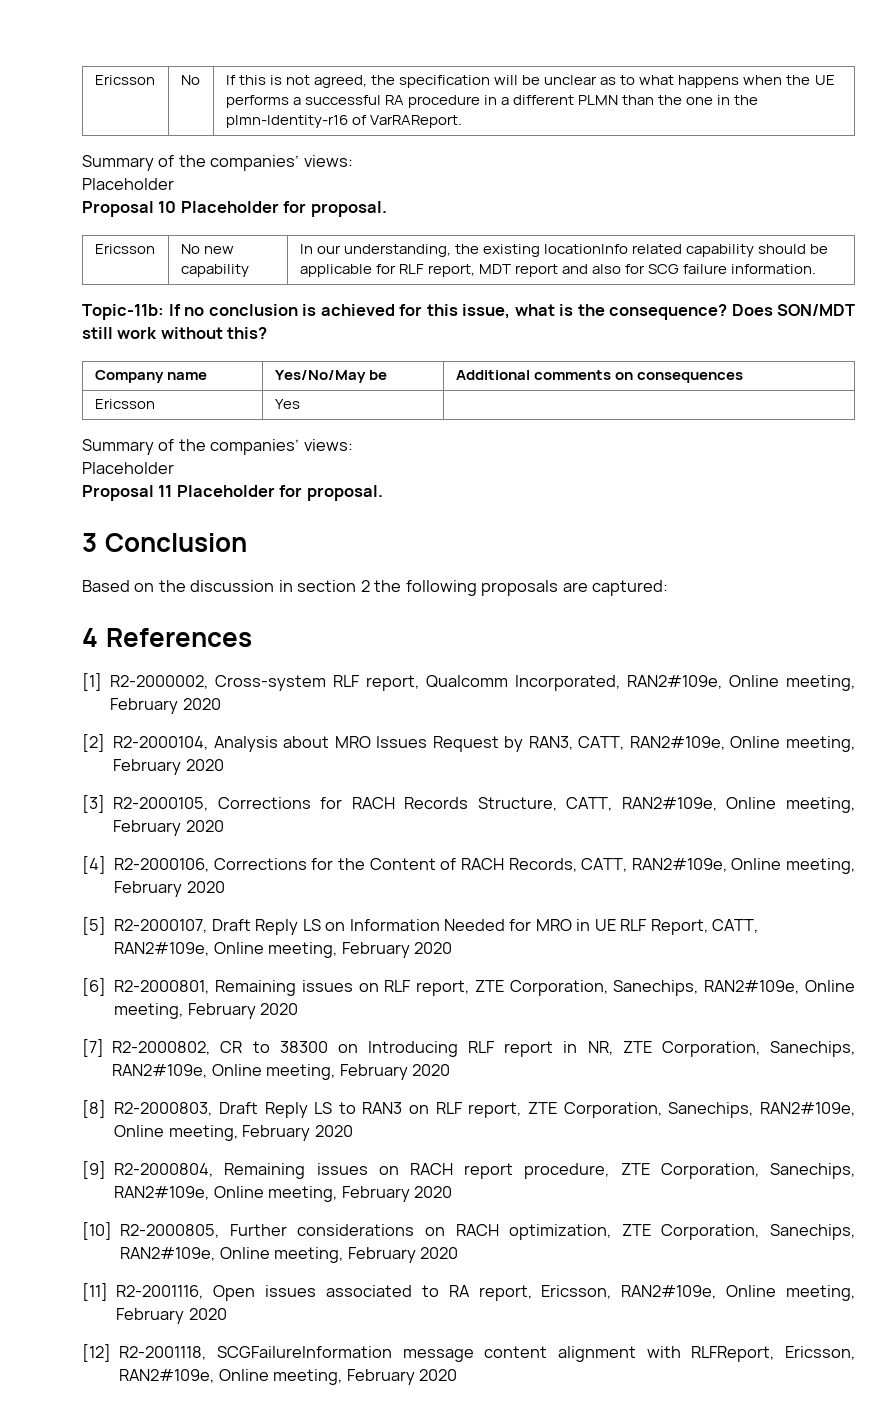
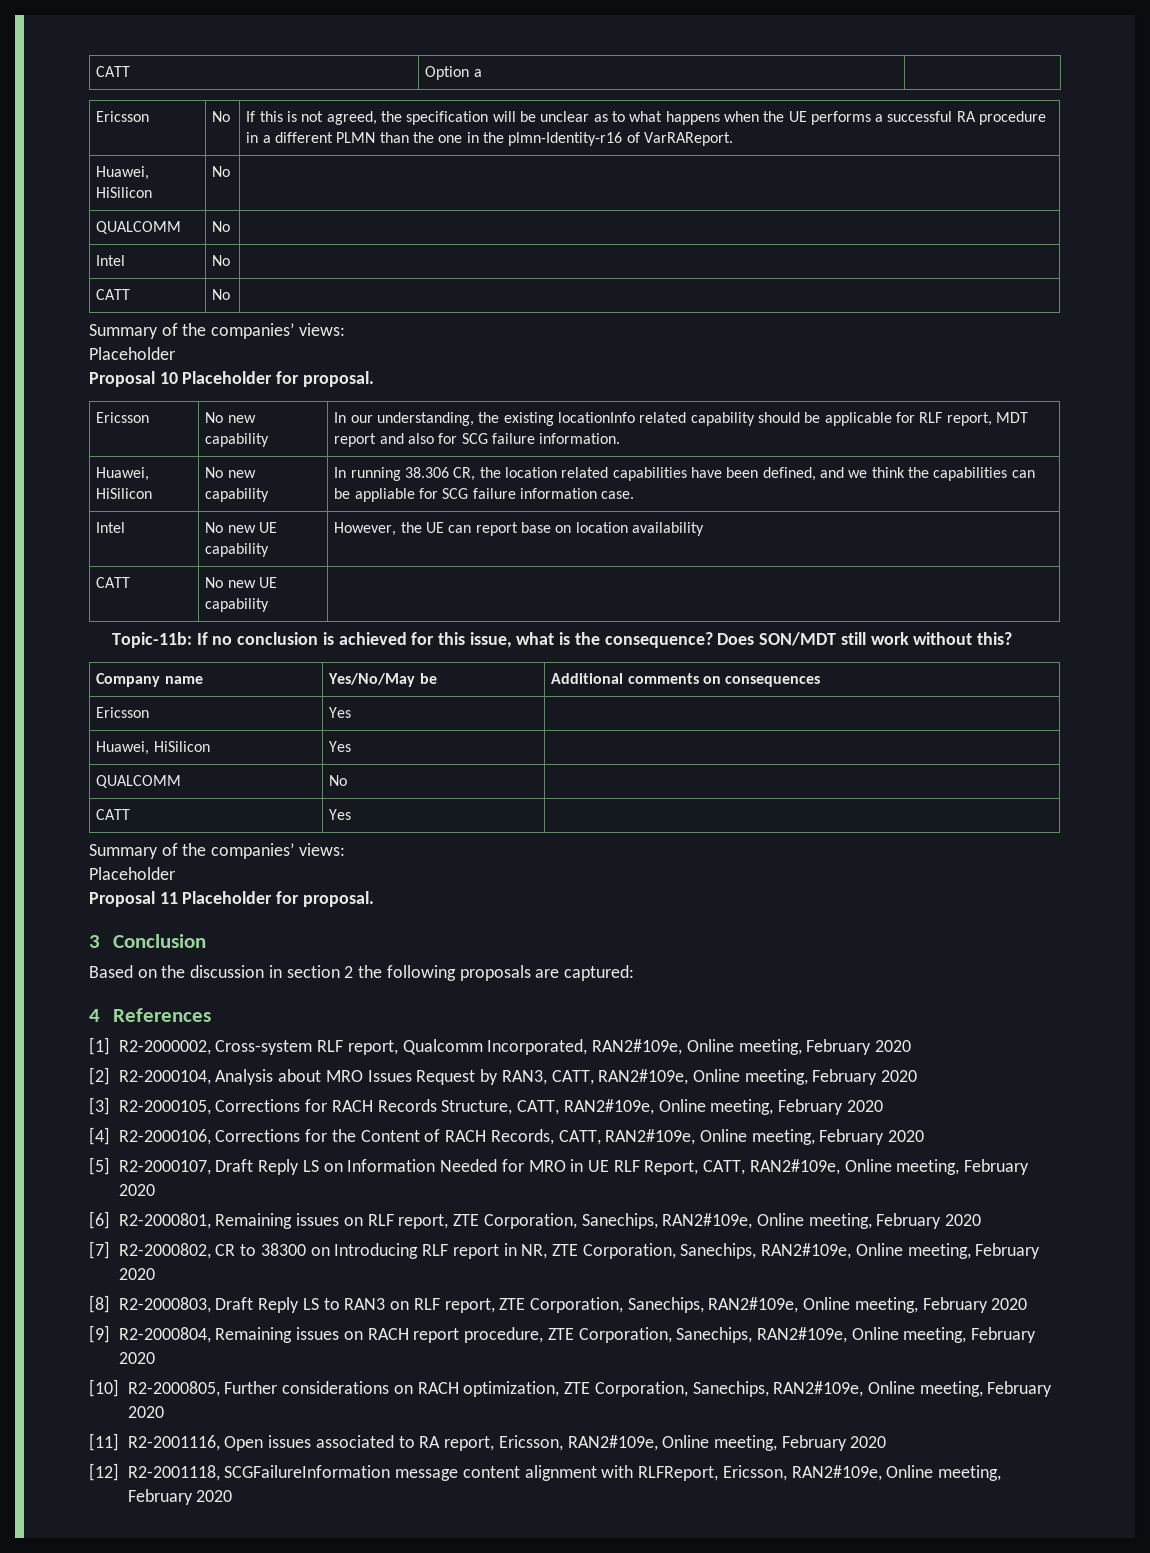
(94, 80) none -> [96,66,131,77] [425,66,482,80] CATT | Option a | //
(462, 121) none -> [96,166,150,180] [96,187,153,198] [212,166,231,177] [96,221,182,234] [212,221,231,232] [96,255,126,266] [212,255,231,266] [96,289,131,300] [212,289,231,300] // Huawei, HiSilicon | No | // QUALCOMM | No | // Intel | No | // CATT | No |
(817, 269) none -> [96,467,150,481] [96,488,153,499] [205,467,256,478] [205,488,270,502] [334,467,1035,481] [334,488,635,502] [96,522,126,533] [205,522,278,533] [205,543,270,557] [334,522,704,536] [96,577,131,588] [205,577,278,588] [205,598,270,612] // Huawei, HiSilicon | No new capability | In running 38.306 CR, the location related capabilities have been defined, and we think the capabilities can be appliable for SCG failure information case. // Intel | No new UE capability | However, the UE can report base on location availability // CATT | No new UE capability |
(300, 404) none -> [96,741,210,755] [329,741,352,752] [96,775,182,788] [329,775,348,786] [96,809,131,820] [329,809,352,820] // Huawei, HiSilicon | Yes | // QUALCOMM | No | // CATT | Yes |

